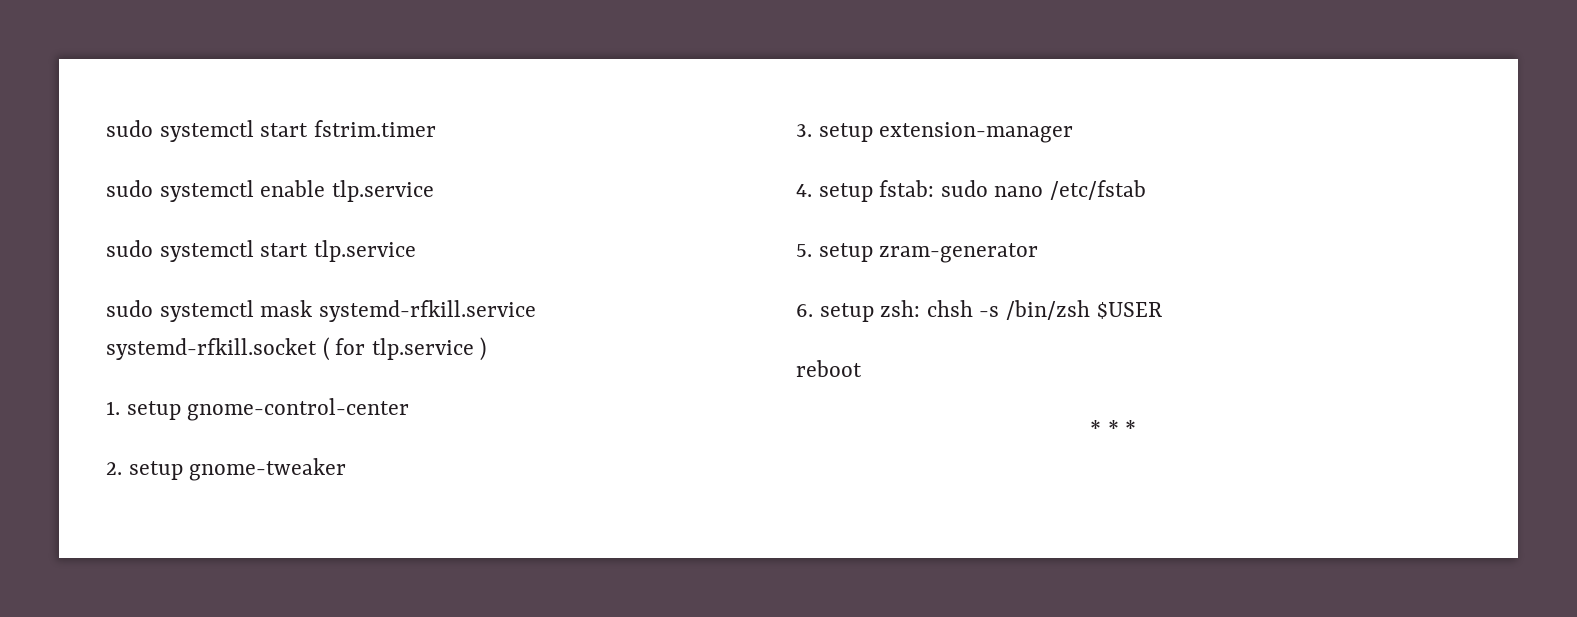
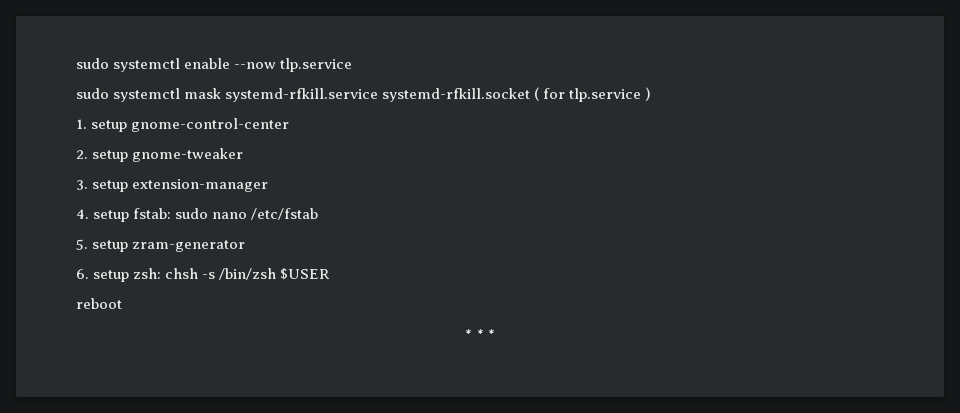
[106,120,436,142] [106,180,434,202] [106,240,309,262] sudo systemctl start fstrim.timer // sudo systemctl enable tlp.service // sudo systemctl start -> [76,58,277,72] sudo systemctl enable --now

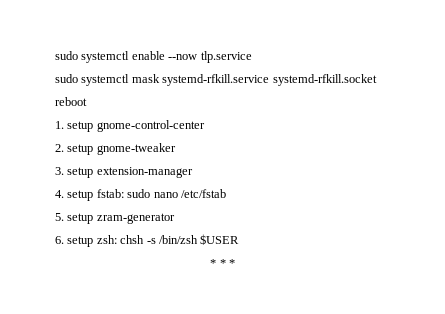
[534,87,652,102] ( for tlp.service ) -> [55,97,87,106] // reboot
[76,298,122,309] // reboot -> (240, 239) none

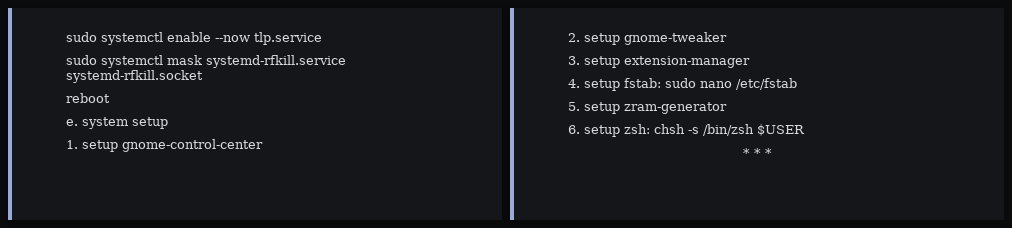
(87, 101) none -> [66,117,168,129] // e. system setup

